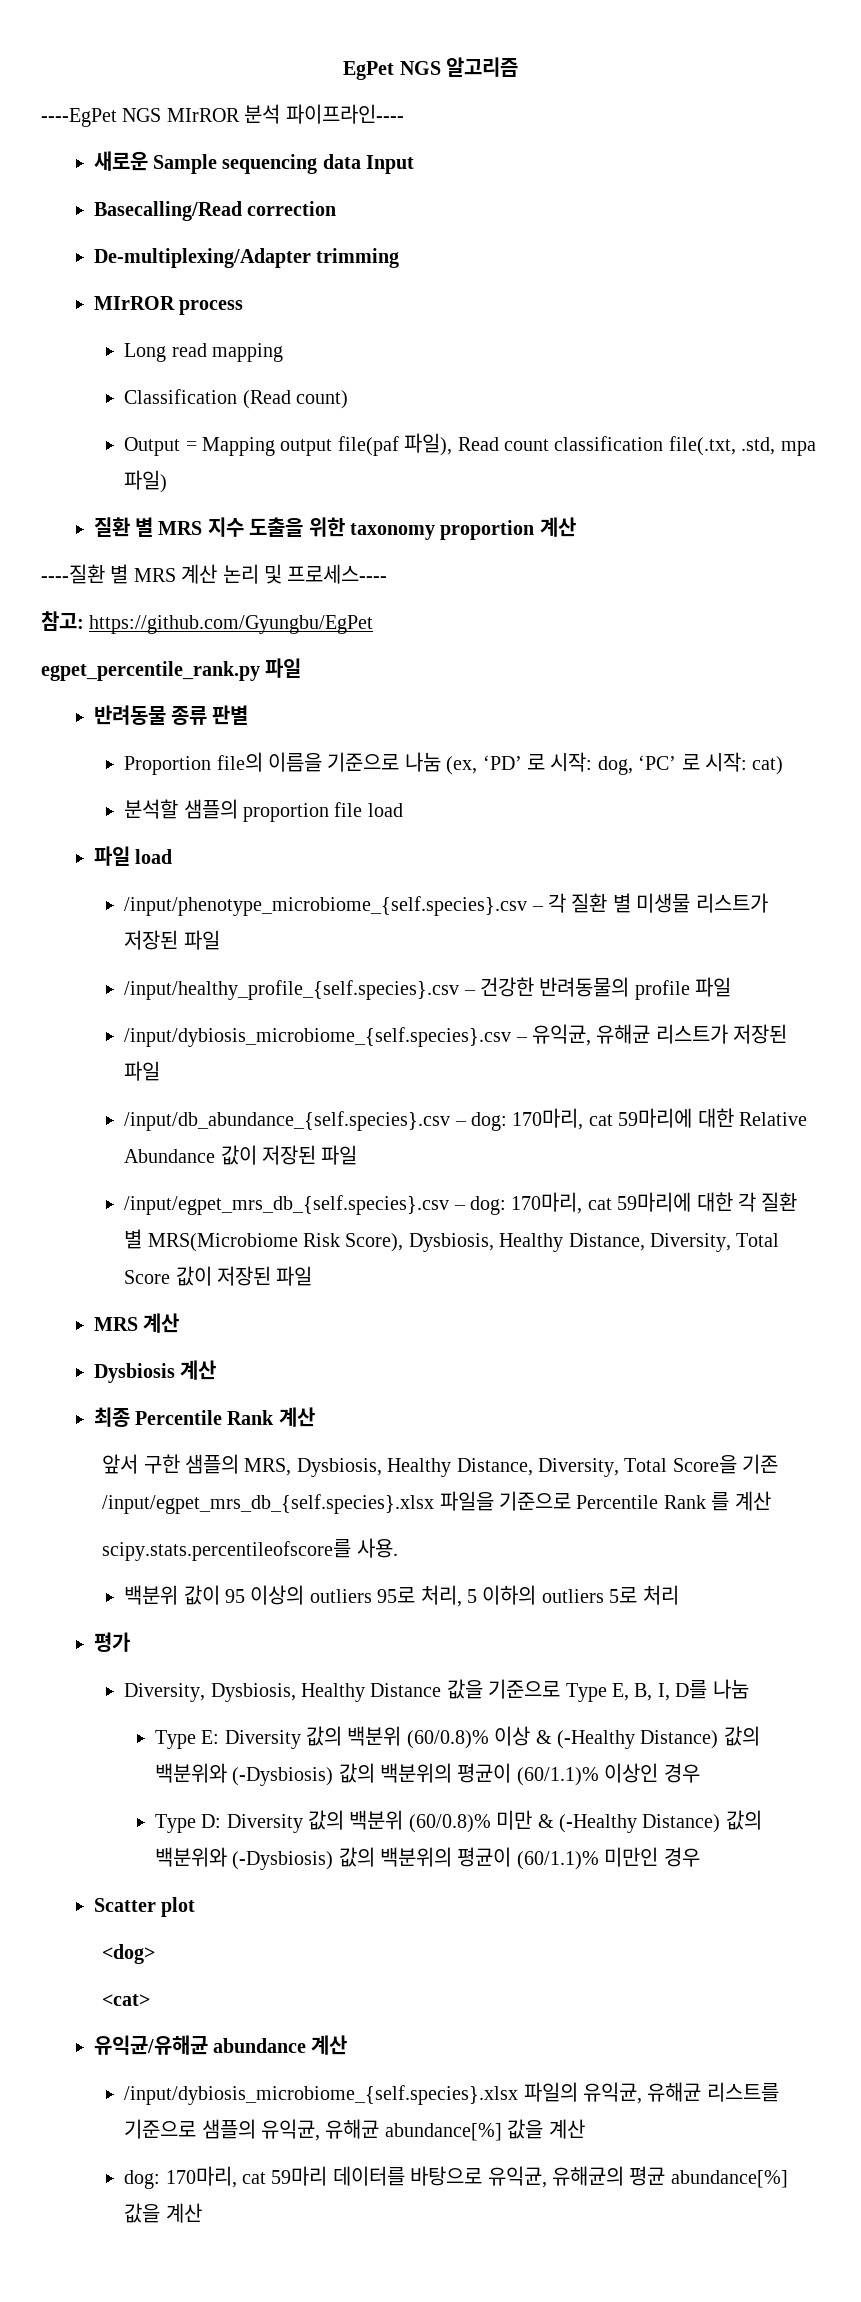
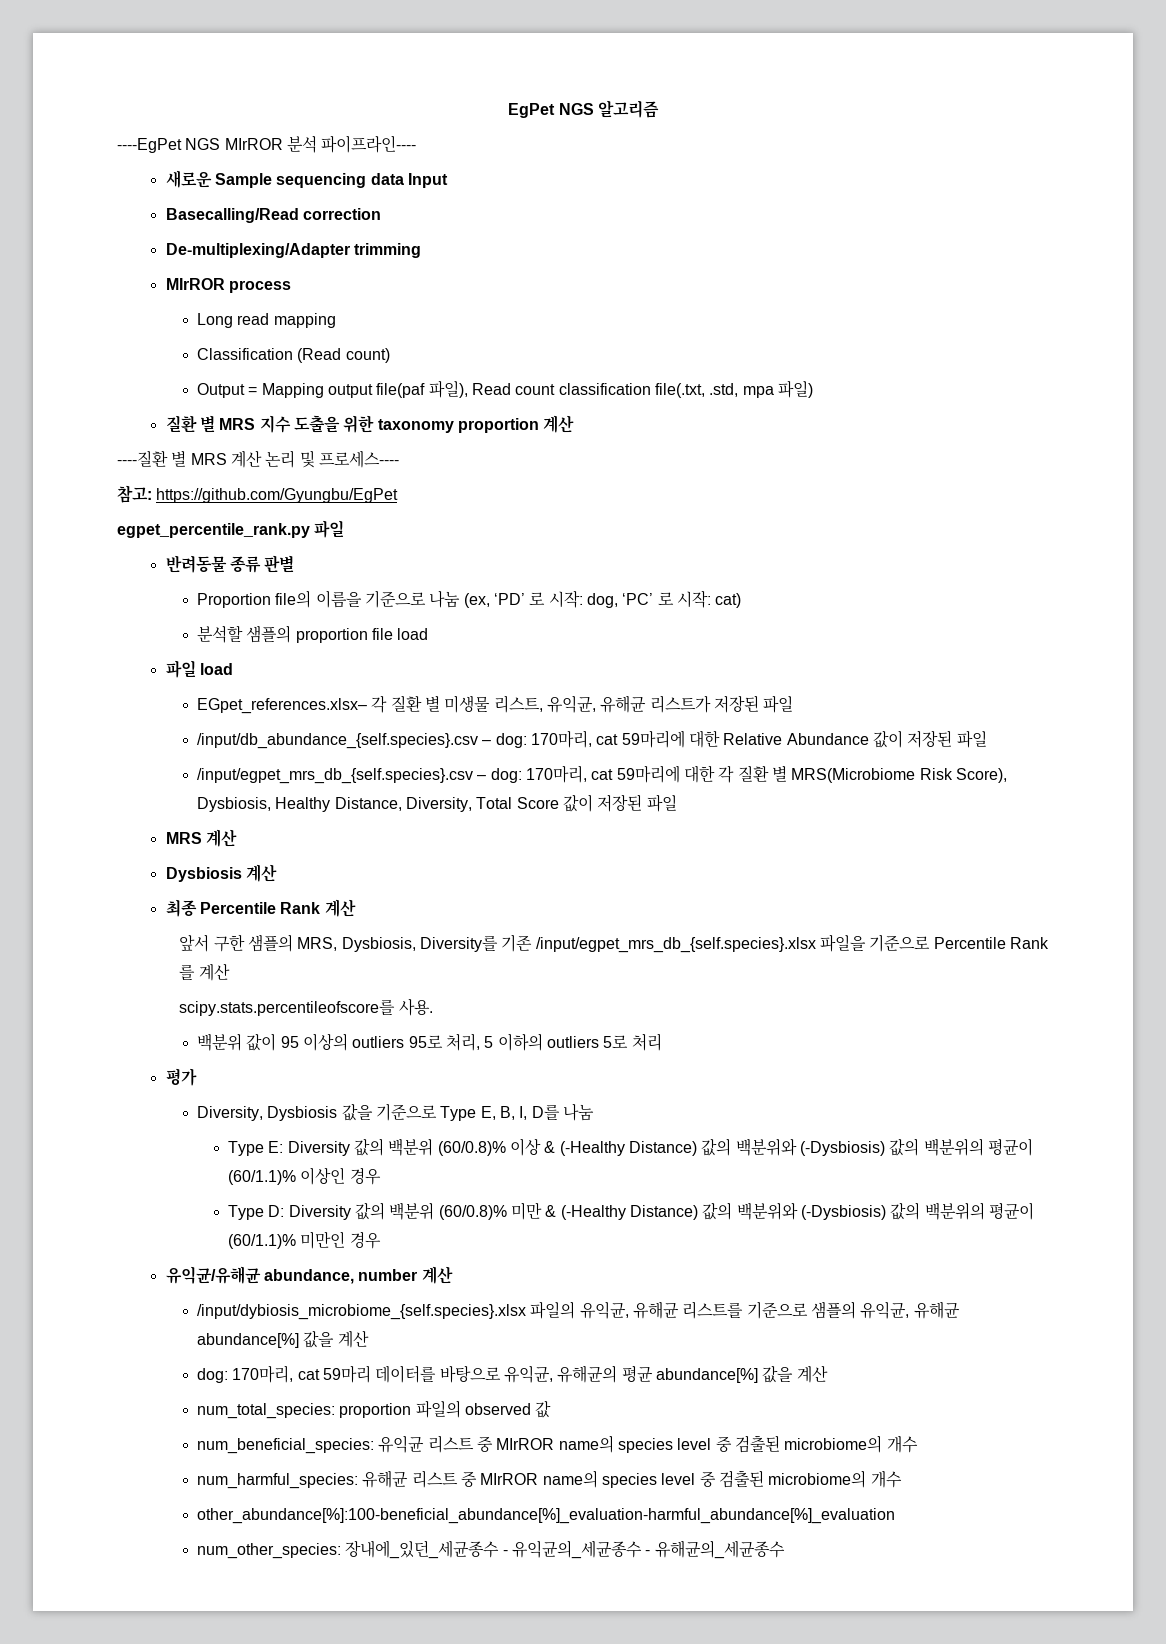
[124,896,544,916] /input/phenotype_microbiome_{self.species}.csv – -> [196,698,367,714] EGpet_references.xlsx–
[695,893,768,913] [124,930,220,950] [124,977,732,1000] [124,1027,528,1047] 리스트가 저장된 파일 // /input/healthy_profile_{self.species}.csv – 건강한 반려동물의 profile 파일 // /input/dybiosis_microbiome_{self.species}.csv – -> [493,695,543,713] 리스트,
[387,1455,737,1477] Healthy Distance, Diversity, Total Score을 -> [419,936,498,952] Diversity를
[210,1683,442,1702] Dysbiosis, Healthy Distance -> [267,1106,338,1121] Dysbiosis
[93,1897,196,1917] [102,1944,156,1964] [102,1994,151,2006] // Scatter plot // <dog> // <cat> -> (381, 1240) none
[213,2038,307,2053] abundance -> [264,1269,418,1284] abundance, number
(202, 2213) none -> [196,1400,552,1419] [196,1435,918,1454] [196,1470,902,1489] [196,1508,895,1524] [196,1540,785,1559] // num_total_species: proportion 파일의 observed 값 // num_beneficial_species: 유익균 리스트 중 MIrROR name의 species level 중 검출된 microbiome의 개수 // num_harmful_species: 유해균 리스트 중 MIrROR name의 species level 중 검출된 microbiome의 개수 // other_abundance[%]:100-beneficial_abundance[%]_evaluation-harmful_abundance[%]_evaluation // num_other_species: 장내에_있던_세균종수 - 유익균의_세균종수 - 유해균의_세균종수

